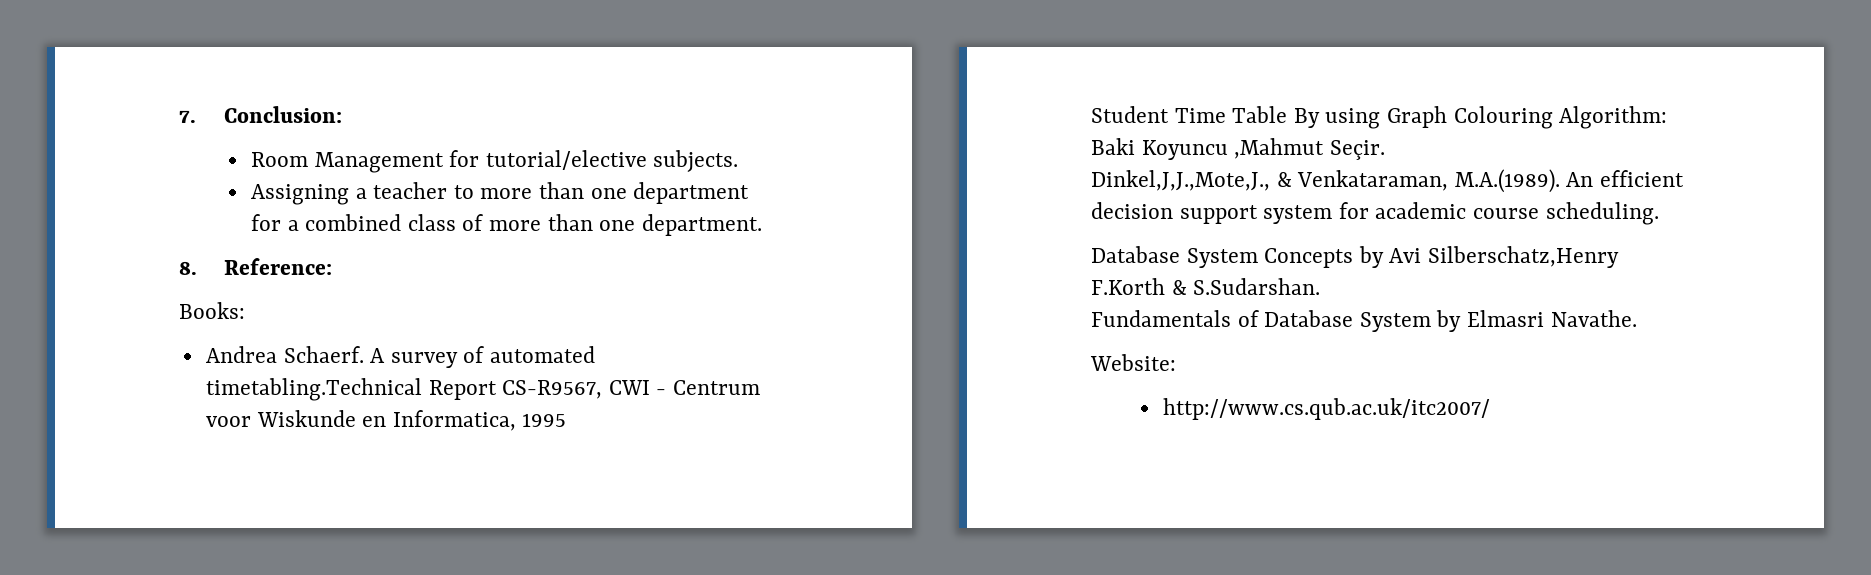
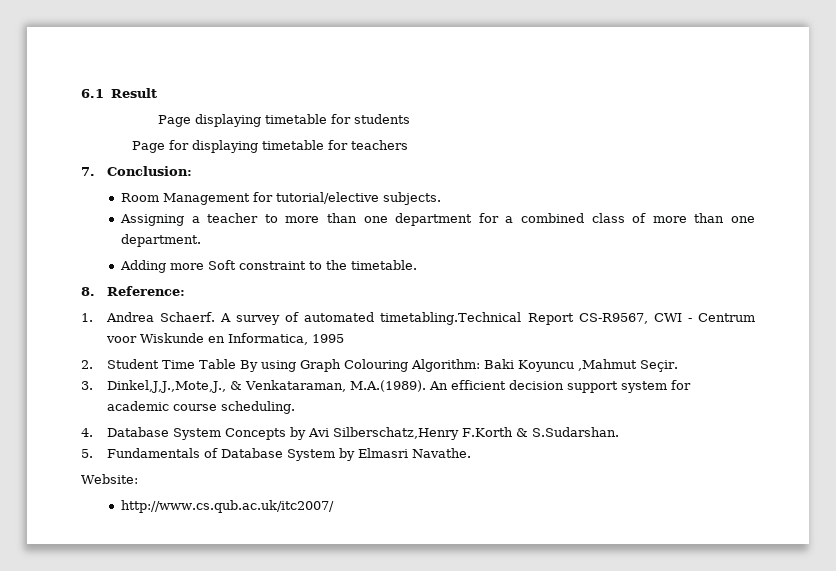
(179, 116) none -> [81,88,157,98] [157,114,410,127] [132,140,409,153] 6.1 Result // Page displaying timetable for students // Page for displaying timetable for teachers //
(762, 225) none -> [119,260,417,273] // Adding more Soft constraint to the timetable.
[179,302,245,319] Books: // -> [81,313,93,322] 1.
(567, 420) none -> [81,360,93,369] 2.
(1385, 150) none -> [81,381,93,390] 3.
(1659, 213) none -> [81,428,93,437] 4.
(1321, 286) none -> [81,449,93,458] 5.

